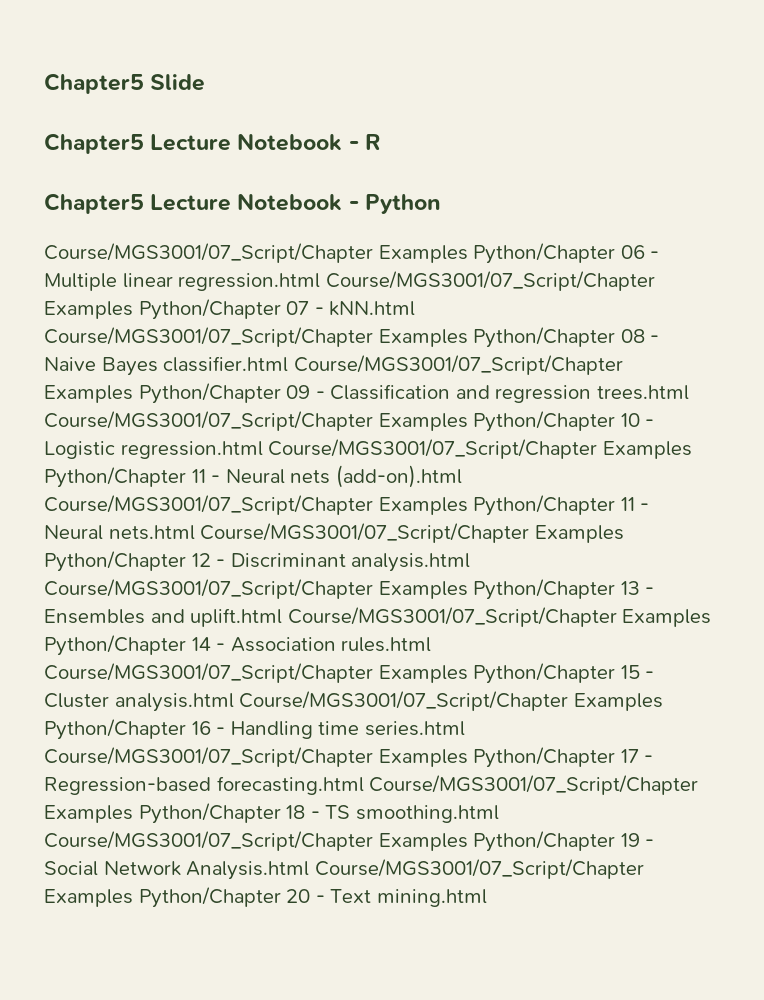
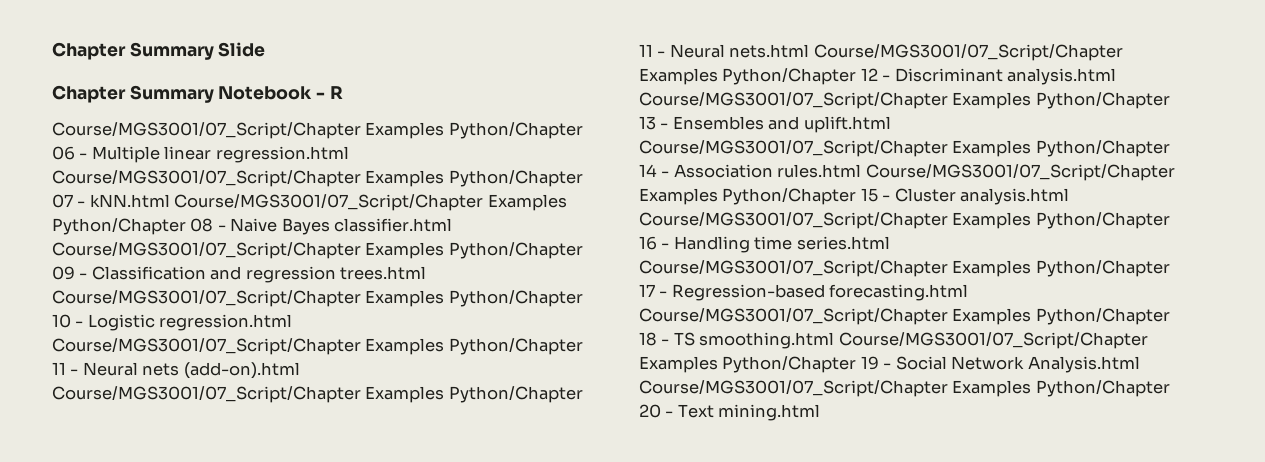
[44,73,144,94] Chapter5 -> [52,42,214,60] Chapter Summary
[44,133,232,154] Chapter5 Lecture -> [52,85,214,103] Chapter Summary
[44,193,441,214] // Chapter5 Lecture Notebook - Python -> (343, 92) none

